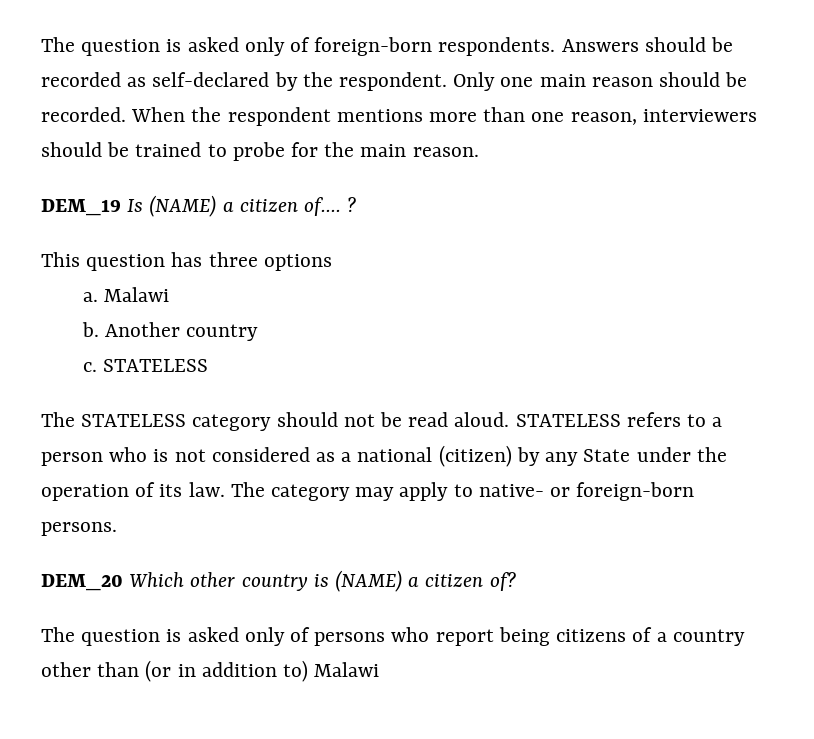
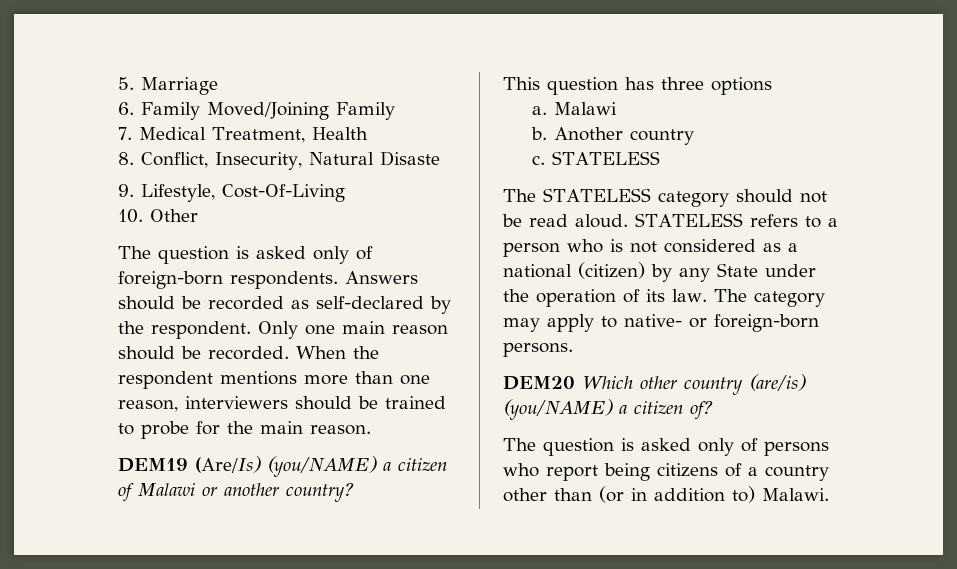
(41, 44) none -> [118,77,218,95] [118,102,395,120] [118,127,368,143] [118,151,440,170] [118,184,345,202] [118,209,198,223] 5. Marriage // 6. Family Moved/Joining Family // 7. Medical Treatment, Health // 8. Conflict, Insecurity, Natural Disaste // 9. Lifestyle, Cost-Of-Living // 10. Other //
[41,195,357,217] DEM_19 Is (NAME) a citizen of.... ? -> [118,456,447,477] [118,483,355,502] DEM19 (Are/Is) (you/NAME) a citizen of Malawi or another country?
[41,574,123,591] DEM_20 -> [503,376,575,390] DEM20
[313,570,403,592] is (NAME) -> [748,374,806,391] [503,399,613,420] (are/is) (you/NAME)
[314,662,380,677] Malawi -> [762,488,829,501] Malawi.

